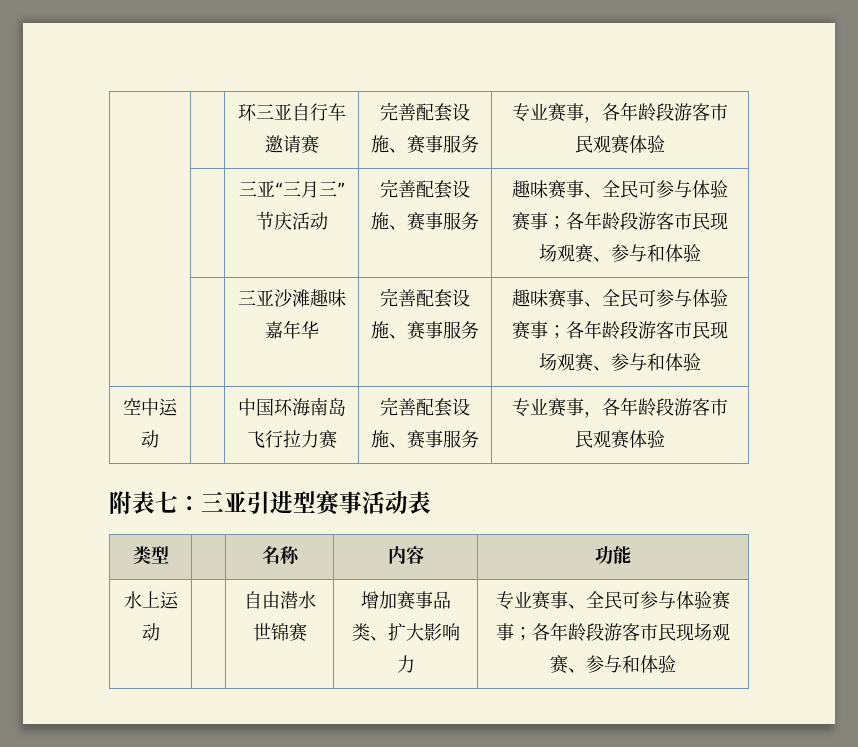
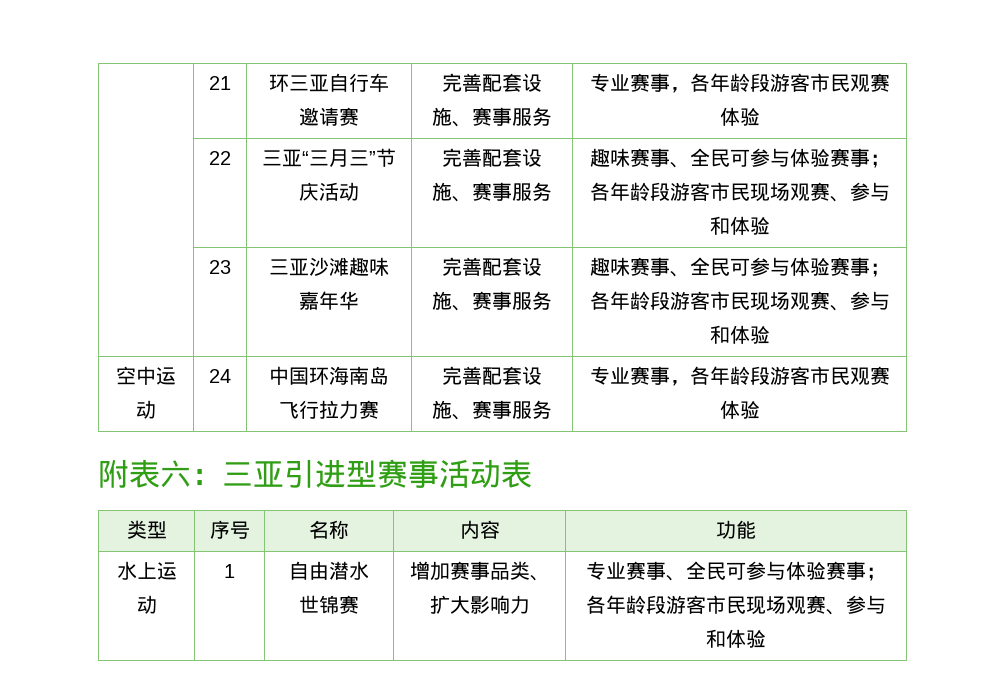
(237, 112) | -> [209,76,231,90] | 21
(665, 144) none -> [209,151,231,165] 22
(701, 253) none -> [209,260,231,274] 23
(159, 439) none -> [209,369,231,383] 24
[155,491,178,513] 七 -> [160,460,191,488] 六
(169, 555) none -> [209,520,250,539] 序号
(160, 632) none -> [224,564,235,578] 1

